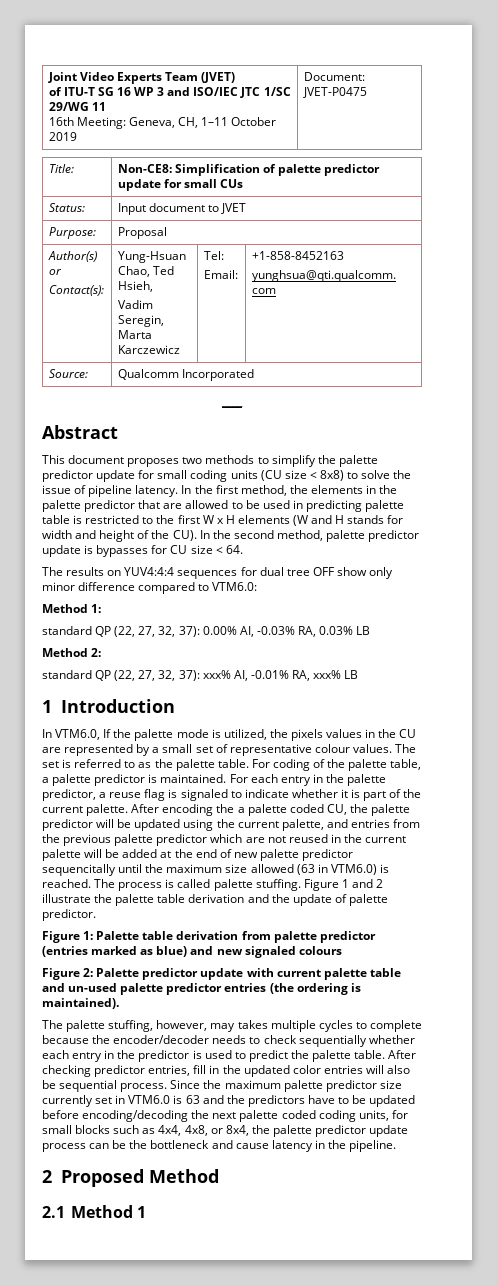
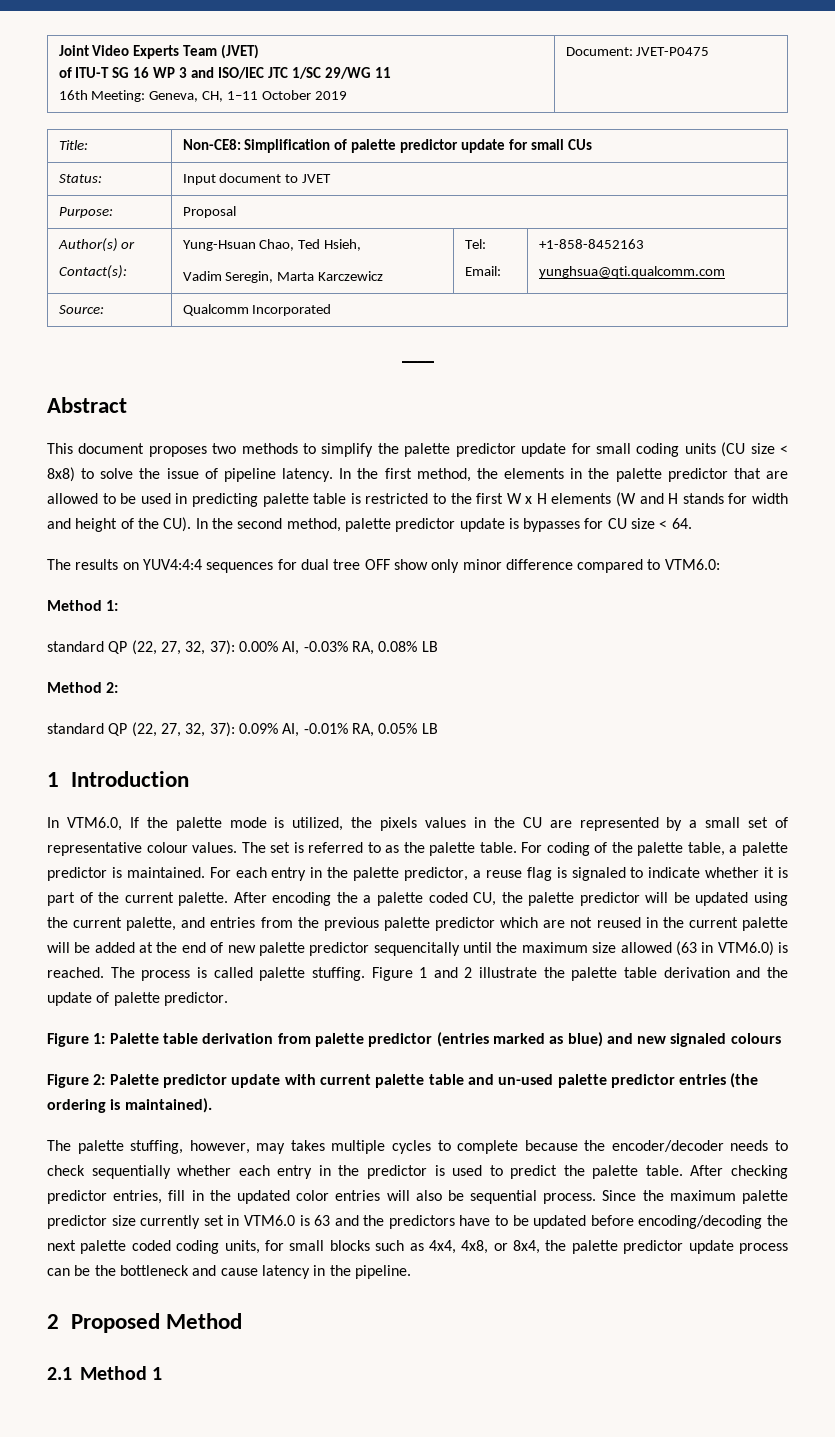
[319,626,354,635] 0.03% -> [378,641,418,652] 0.08%
[202,670,231,679] xxx% -> [238,723,278,734] 0.09%
[313,670,342,679] xxx% -> [378,723,418,734] 0.05%

